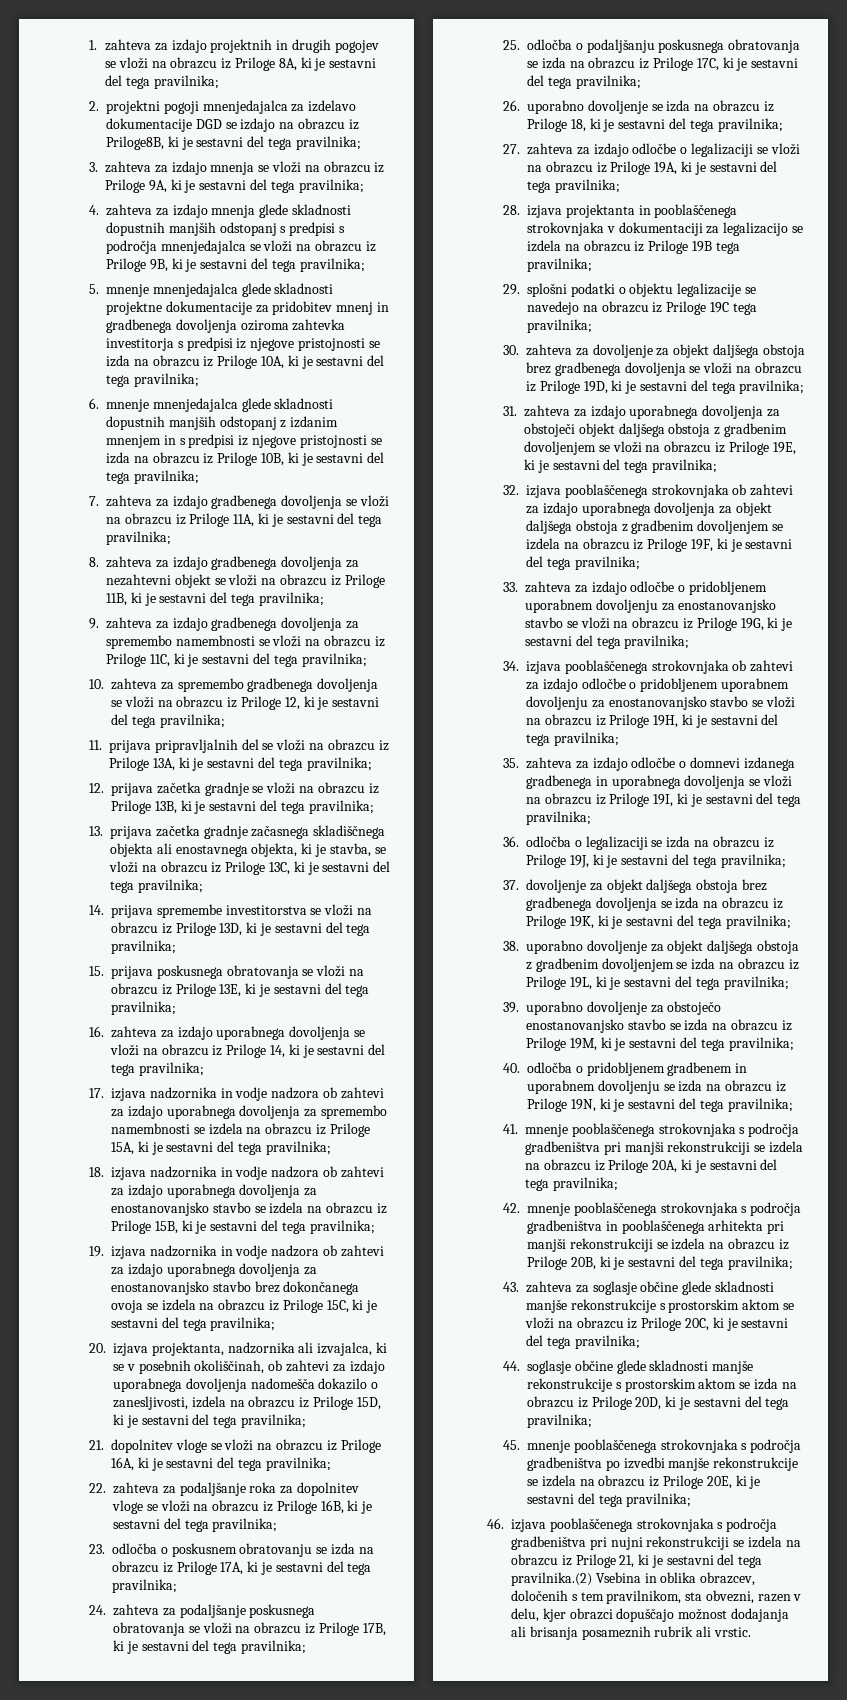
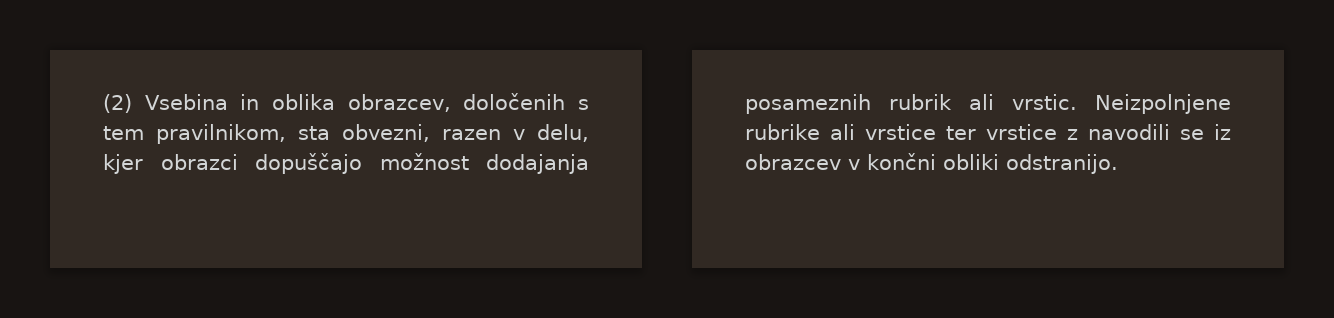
[89,39,379,53] [105,57,377,71] [105,75,219,89] [89,100,357,114] [106,118,359,132] [106,136,361,150] [89,161,385,175] [105,179,364,193] [89,204,351,218] [106,222,345,236] [106,240,376,254] [106,258,365,272] [89,283,334,297] [106,301,389,315] [106,319,346,333] [106,337,380,351] [106,355,385,369] [106,373,199,387] [89,398,334,412] [106,416,339,430] [106,434,382,448] [106,452,385,466] [106,470,199,484] [89,495,389,509] [106,513,383,527] [106,531,172,545] [89,556,359,570] [106,574,385,588] [106,592,324,606] [89,617,359,631] [106,635,385,649] [106,653,367,667] [89,678,379,692] [111,696,380,710] [111,714,225,728] [89,739,389,753] [109,757,372,771] [89,782,379,796] [111,800,374,814] [89,825,386,839] [110,843,386,857] [109,861,391,875] [110,879,203,893] [89,904,372,918] [111,922,371,936] [111,940,177,954] [89,965,364,979] [111,983,370,997] [111,1001,177,1015] [89,1026,365,1040] [110,1044,386,1058] [111,1062,204,1076] [89,1087,384,1101] [111,1105,387,1119] [111,1123,370,1137] [111,1141,331,1155] [89,1166,384,1180] [111,1184,318,1198] [111,1202,387,1216] [111,1220,375,1234] [89,1245,384,1259] [111,1263,318,1277] [111,1281,360,1295] [111,1299,378,1313] [111,1317,276,1331] [89,1342,387,1356] [113,1360,385,1374] [113,1378,379,1392] [113,1396,381,1410] [113,1414,306,1428] [89,1439,381,1453] [111,1457,331,1471] [89,1482,359,1496] [112,1500,373,1514] [113,1518,278,1532] [89,1543,374,1557] [112,1561,372,1575] [112,1579,178,1593] [89,1604,316,1618] [113,1622,386,1636] [113,1640,306,1654] [503,39,801,53] [527,57,799,71] [527,75,641,89] [503,100,774,114] [527,118,783,132] [503,143,800,157] [527,161,778,175] [527,179,620,193] [503,204,738,218] [527,222,803,236] [527,240,740,254] [527,258,593,272] [503,283,756,297] [527,301,757,315] [527,319,593,333] [503,344,805,358] [526,362,802,376] [526,380,805,394] [503,405,780,419] [524,423,787,437] [524,441,796,455] [524,459,717,473] [503,484,794,498] [526,502,772,516] [526,520,783,534] [526,538,793,552] [526,556,640,570] [503,581,767,595] [525,599,777,613] [525,617,793,631] [525,635,690,649] [503,660,794,674] [526,678,789,692] [526,696,795,710] [526,714,779,728] [526,732,619,746] [503,757,795,771] [526,775,792,789] [526,793,802,807] [526,811,592,825] [503,836,774,850] [526,854,786,868] [503,879,767,893] [526,897,783,911] [526,915,791,929] [503,940,799,954] [526,958,799,972] [526,976,789,990] [503,1001,722,1015] [526,1019,792,1033] [526,1037,794,1051] [503,1062,748,1076] [527,1080,786,1094] [527,1098,793,1112] [503,1123,800,1137] [525,1141,803,1155] [525,1159,778,1173] [525,1177,618,1191] [503,1202,802,1216] [527,1220,785,1234] [527,1238,789,1252] [527,1256,793,1270] [503,1281,774,1295] [526,1299,794,1313] [525,1317,789,1331] [526,1335,640,1349] [503,1360,754,1374] [527,1378,797,1392] [527,1396,790,1410] [527,1414,593,1428] [503,1439,802,1453] [527,1457,799,1471] [527,1475,761,1489] [527,1493,692,1507] [487,1518,778,1532] [511,1536,801,1550] [511,1554,763,1568] [511,1572,592,1586] 1. zahteva za izdajo projektnih in drugih pogojev se vloži na obrazcu iz Priloge 8A, ki je sestavni del tega pravilnika; // 2. projektni pogoji mnenjedajalca za izdelavo dokumentacije DGD se izdajo na obrazcu iz Priloge8B, ki je sestavni del tega pravilnika; // 3. zahteva za izdajo mnenja se vloži na obrazcu iz Priloge 9A, ki je sestavni del tega pravilnika; // 4. zahteva za izdajo mnenja glede skladnosti dopustnih manjših odstopanj s predpisi s področja mnenjedajalca se vloži na obrazcu iz Priloge 9B, ki je sestavni del tega pravilnika; // 5. mnenje mnenjedajalca glede skladnosti projektne dokumentacije za pridobitev mnenj in gradbenega dovoljenja oziroma zahtevka investitorja s predpisi iz njegove pristojnosti se izda na obrazcu iz Priloge 10A, ki je sestavni del tega pravilnika; // 6. mnenje mnenjedajalca glede skladnosti dopustnih manjših odstopanj z izdanim mnenjem in s predpisi iz njegove pristojnosti se izda na obrazcu iz Priloge 10B, ki je sestavni del tega pravilnika; // 7. zahteva za izdajo gradbenega dovoljenja se vloži na obrazcu iz Priloge 11A, ki je sestavni del tega pravilnika; // 8. zahteva za izdajo gradbenega dovoljenja za nezahtevni objekt se vloži na obrazcu iz Priloge 11B, ki je sestavni del tega pravilnika; // 9. zahteva za izdajo gradbenega dovoljenja za spremembo namembnosti se vloži na obrazcu iz Priloge 11C, ki je sestavni del tega pravilnika; // 10. zahteva za spremembo gradbenega dovoljenja se vloži na obrazcu iz Priloge 12, ki je sestavni del tega pravilnika; // 11. prijava pripravljalnih del se vloži na obrazcu iz Priloge 13A, ki je sestavni del tega pravilnika; // 12. prijava začetka gradnje se vloži na obrazcu iz Priloge 13B, ki je sestavni del tega pravilnika; // 13. prijava začetka gradnje začasnega skladiščnega objekta ali enostavnega objekta, ki je stavba, se vloži na obrazcu iz Priloge 13C, ki je sestavni del tega pravilnika; // 14. prijava spremembe investitorstva se vloži na obrazcu iz Priloge 13D, ki je sestavni del tega pravilnika; // 15. prijava poskusnega obratovanja se vloži na obrazcu iz Priloge 13E, ki je sestavni del tega pravilnika; // 16. zahteva za izdajo uporabnega dovoljenja se vloži na obrazcu iz Priloge 14, ki je sestavni del tega pravilnika; // 17. izjava nadzornika in vodje nadzora ob zahtevi za izdajo uporabnega dovoljenja za spremembo namembnosti se izdela na obrazcu iz Priloge 15A, ki je sestavni del tega pravilnika; // 18. izjava nadzornika in vodje nadzora ob zahtevi za izdajo uporabnega dovoljenja za enostanovanjsko stavbo se izdela na obrazcu iz Priloge 15B, ki je sestavni del tega pravilnika; // 19. izjava nadzornika in vodje nadzora ob zahtevi za izdajo uporabnega dovoljenja za enostanovanjsko stavbo brez dokončanega ovoja se izdela na obrazcu iz Priloge 15C, ki je sestavni del tega pravilnika; // 20. izjava projektanta, nadzornika ali izvajalca, ki se v posebnih okoliščinah, ob zahtevi za izdajo uporabnega dovoljenja nadomešča dokazilo o zanesljivosti, izdela na obrazcu iz Priloge 15D, ki je sestavni del tega pravilnika; // 21. dopolnitev vloge se vloži na obrazcu iz Priloge 16A, ki je sestavni del tega pravilnika; // 22. zahteva za podaljšanje roka za dopolnitev vloge se vloži na obrazcu iz Priloge 16B, ki je sestavni del tega pravilnika; // 23. odločba o poskusnem obratovanju se izda na obrazcu iz Priloge 17A, ki je sestavni del tega pravilnika; // 24. zahteva za podaljšanje poskusnega obratovanja se vloži na obrazcu iz Priloge 17B, ki je sestavni del tega pravilnika; // 25. odločba o podaljšanju poskusnega obratovanja se izda na obrazcu iz Priloge 17C, ki je sestavni del tega pravilnika; // 26. uporabno dovoljenje se izda na obrazcu iz Priloge 18, ki je sestavni del tega pravilnika; // 27. zahteva za izdajo odločbe o legalizaciji se vloži na obrazcu iz Priloge 19A, ki je sestavni del tega pravilnika; // 28. izjava projektanta in pooblaščenega strokovnjaka v dokumentaciji za legalizacijo se izdela na obrazcu iz Priloge 19B tega pravilnika; // 29. splošni podatki o objektu legalizacije se navedejo na obrazcu iz Priloge 19C tega pravilnika; // 30. zahteva za dovoljenje za objekt daljšega obstoja brez gradbenega dovoljenja se vloži na obrazcu iz Priloge 19D, ki je sestavni del tega pravilnika; // 31. zahteva za izdajo uporabnega dovoljenja za obstoječi objekt daljšega obstoja z gradbenim dovoljenjem se vloži na obrazcu iz Priloge 19E, ki je sestavni del tega pravilnika; // 32. izjava pooblaščenega strokovnjaka ob zahtevi za izdajo uporabnega dovoljenja za objekt daljšega obstoja z gradbenim dovoljenjem se izdela na obrazcu iz Priloge 19F, ki je sestavni del tega pravilnika; // 33. zahteva za izdajo odločbe o pridobljenem uporabnem dovoljenju za enostanovanjsko stavbo se vloži na obrazcu iz Priloge 19G, ki je sestavni del tega pravilnika; // 34. izjava pooblaščenega strokovnjaka ob zahtevi za izdajo odločbe o pridobljenem uporabnem dovoljenju za enostanovanjsko stavbo se vloži na obrazcu iz Priloge 19H, ki je sestavni del tega pravilnika; // 35. zahteva za izdajo odločbe o domnevi izdanega gradbenega in uporabnega dovoljenja se vloži na obrazcu iz Priloge 19I, ki je sestavni del tega pravilnika; // 36. odločba o legalizaciji se izda na obrazcu iz Priloge 19J, ki je sestavni del tega pravilnika; // 37. dovoljenje za objekt daljšega obstoja brez gradbenega dovoljenja se izda na obrazcu iz Priloge 19K, ki je sestavni del tega pravilnika; // 38. uporabno dovoljenje za objekt daljšega obstoja z gradbenim dovoljenjem se izda na obrazcu iz Priloge 19L, ki je sestavni del tega pravilnika; // 39. uporabno dovoljenje za obstoječo enostanovanjsko stavbo se izda na obrazcu iz Priloge 19M, ki je sestavni del tega pravilnika; // 40. odločba o pridobljenem gradbenem in uporabnem dovoljenju se izda na obrazcu iz Priloge 19N, ki je sestavni del tega pravilnika; // 41. mnenje pooblaščenega strokovnjaka s področja gradbeništva pri manjši rekonstrukciji se izdela na obrazcu iz Priloge 20A, ki je sestavni del tega pravilnika; // 42. mnenje pooblaščenega strokovnjaka s področja gradbeništva in pooblaščenega arhitekta pri manjši rekonstrukciji se izdela na obrazcu iz Priloge 20B, ki je sestavni del tega pravilnika; // 43. zahteva za soglasje občine glede skladnosti manjše rekonstrukcije s prostorskim aktom se vloži na obrazcu iz Priloge 20C, ki je sestavni del tega pravilnika; // 44. soglasje občine glede skladnosti manjše rekonstrukcije s prostorskim aktom se izda na obrazcu iz Priloge 20D, ki je sestavni del tega pravilnika; // 45. mnenje pooblaščenega strokovnjaka s področja gradbeništva po izvedbi manjše rekonstrukcije se izdela na obrazcu iz Priloge 20E, ki je sestavni del tega pravilnika; // 46. izjava pooblaščenega strokovnjaka s področja gradbeništva pri nujni rekonstrukciji se izdela na obrazcu iz Priloge 21, ki je sestavni del tega pravilnika.(2) -> [103,94,132,113] (2)
[511,1626,578,1640] ali brisanja -> (589, 164) none
(751, 1632) none -> [1095,94,1231,114] [745,124,1231,140] [745,153,1118,174] Neizpolnjene rubrike ali vrstice ter vrstice z navodili se iz obrazcev v končni obliki odstranijo.

